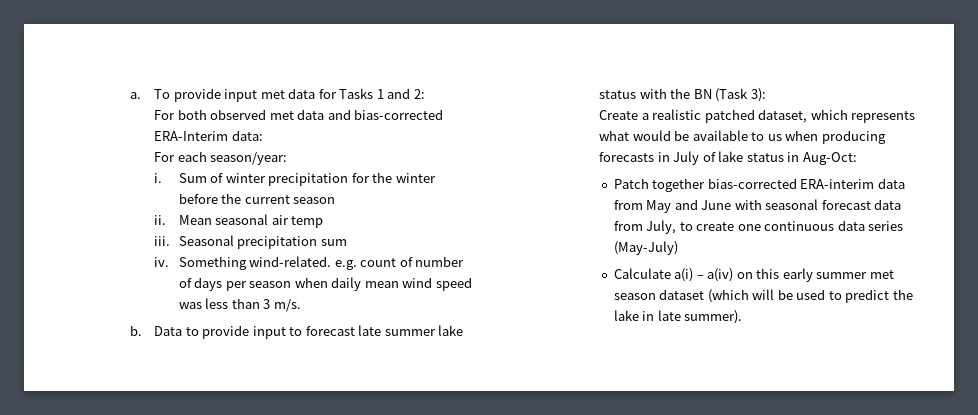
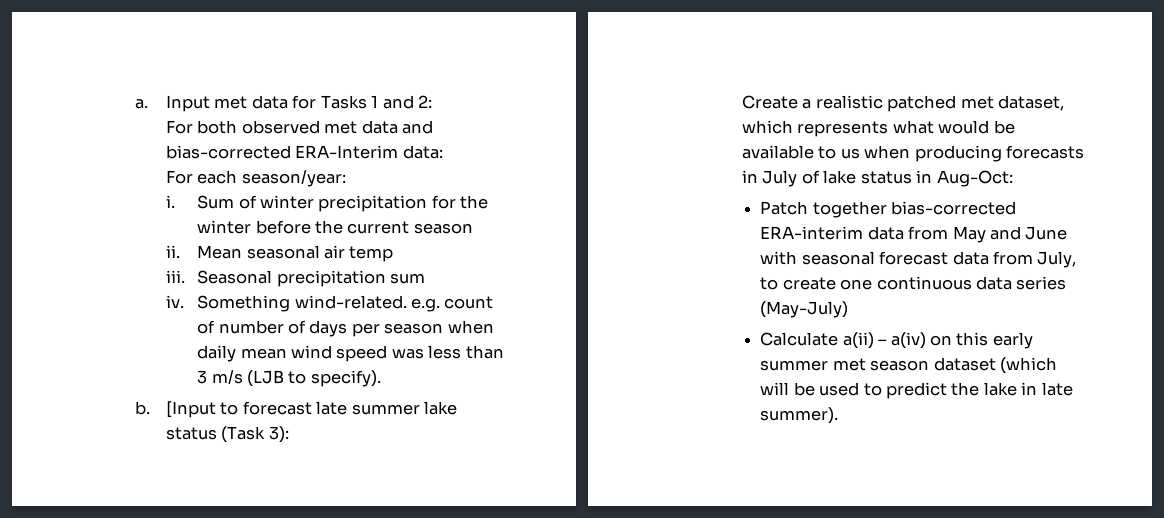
[154,88,258,102] To provide input -> [166,95,211,112] Input
[273,299,301,312] [130,325,286,339] m/s. // b. Data to provide input -> [211,370,381,387] [135,401,217,418] m/s (LJB to specify). // b. [Input
[639,88,712,99] with the BN -> (218, 433) none
(755, 116) none -> [960,96,994,109] met
[674,268,694,282] a(i) -> [842,332,874,349] a(ii)

